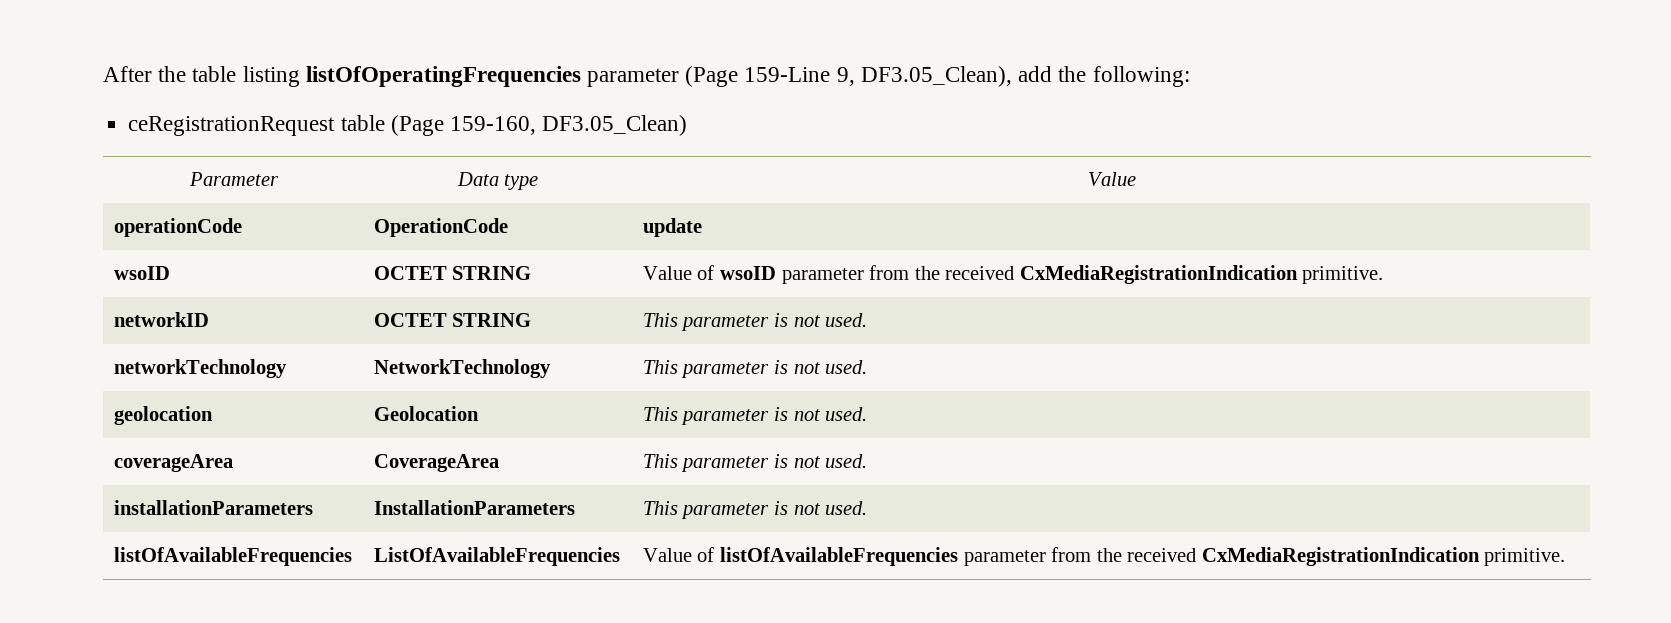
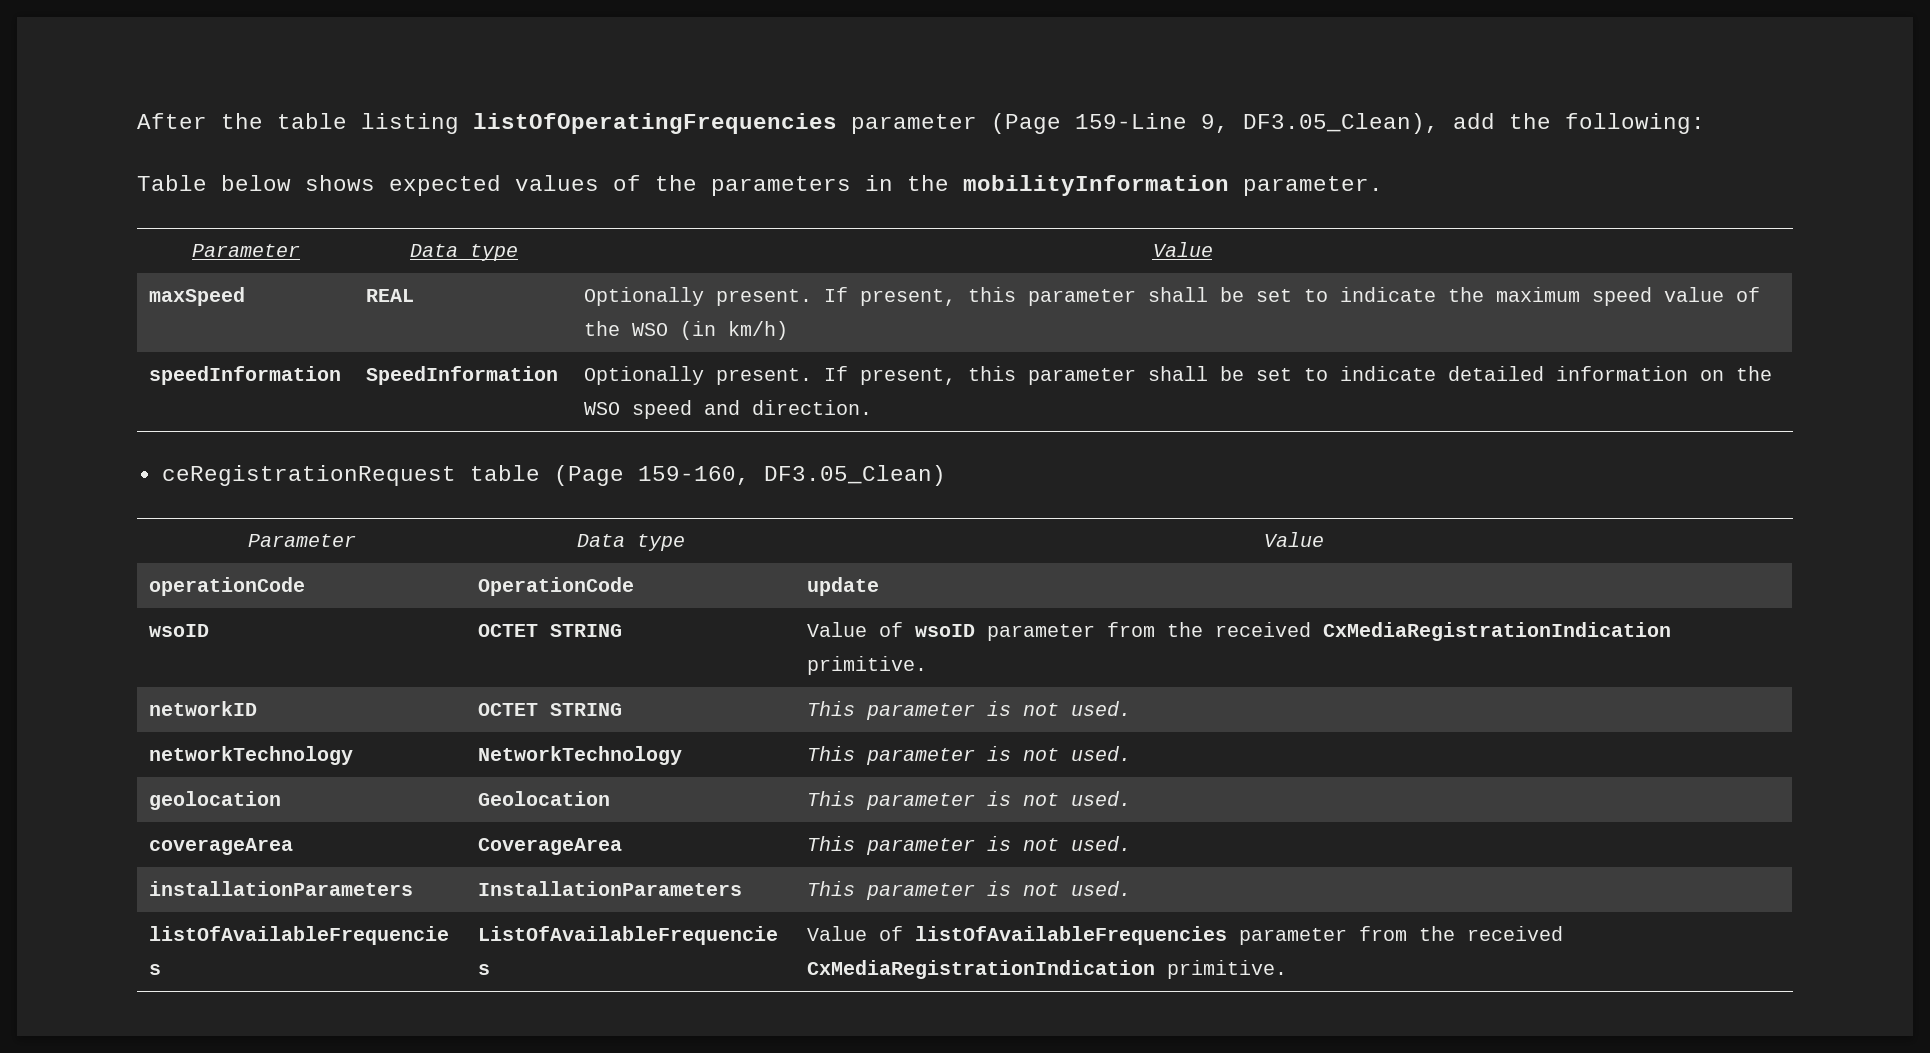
(1190, 76) none -> [137,175,1383,196] [192,244,300,257] [409,244,518,261] [1152,242,1213,257] [149,287,246,306] [366,289,415,302] [584,287,1761,306] [584,321,789,340] [149,366,342,385] [366,366,559,385] [584,366,1773,385] [584,400,873,419] // Table below shows expected values of the parameters in the mobilityInformation parameter. // Parameter | Data type | Value // maxSpeed | REAL | Optionally present. If present, this parameter shall be set to indicate the maximum speed value of the WSO (in km/h) // speedInformation | SpeedInformation | Optionally present. If present, this parameter shall be set to indicate detailed information on the WSO speed and direction.

